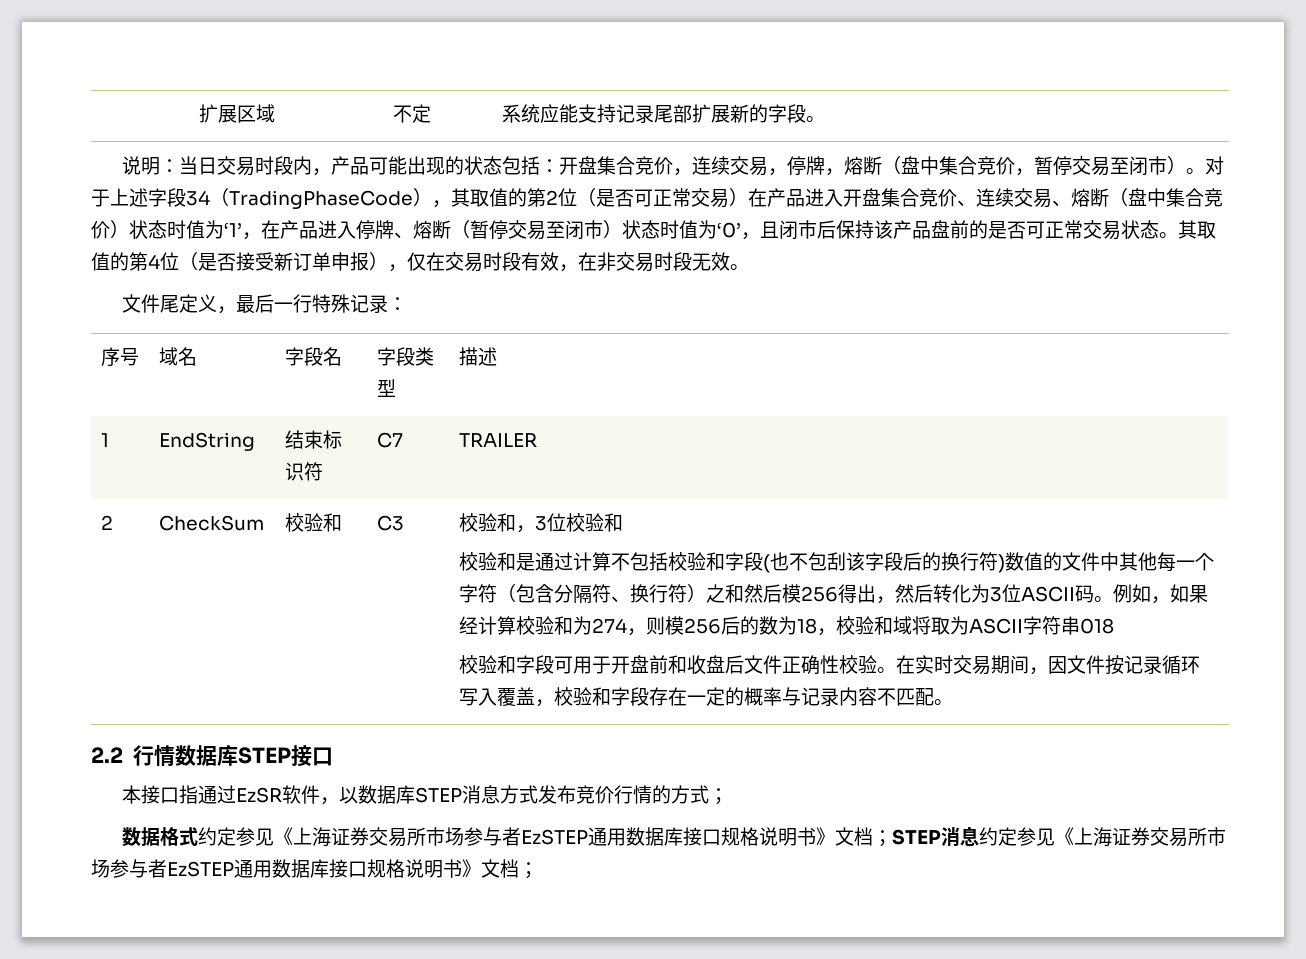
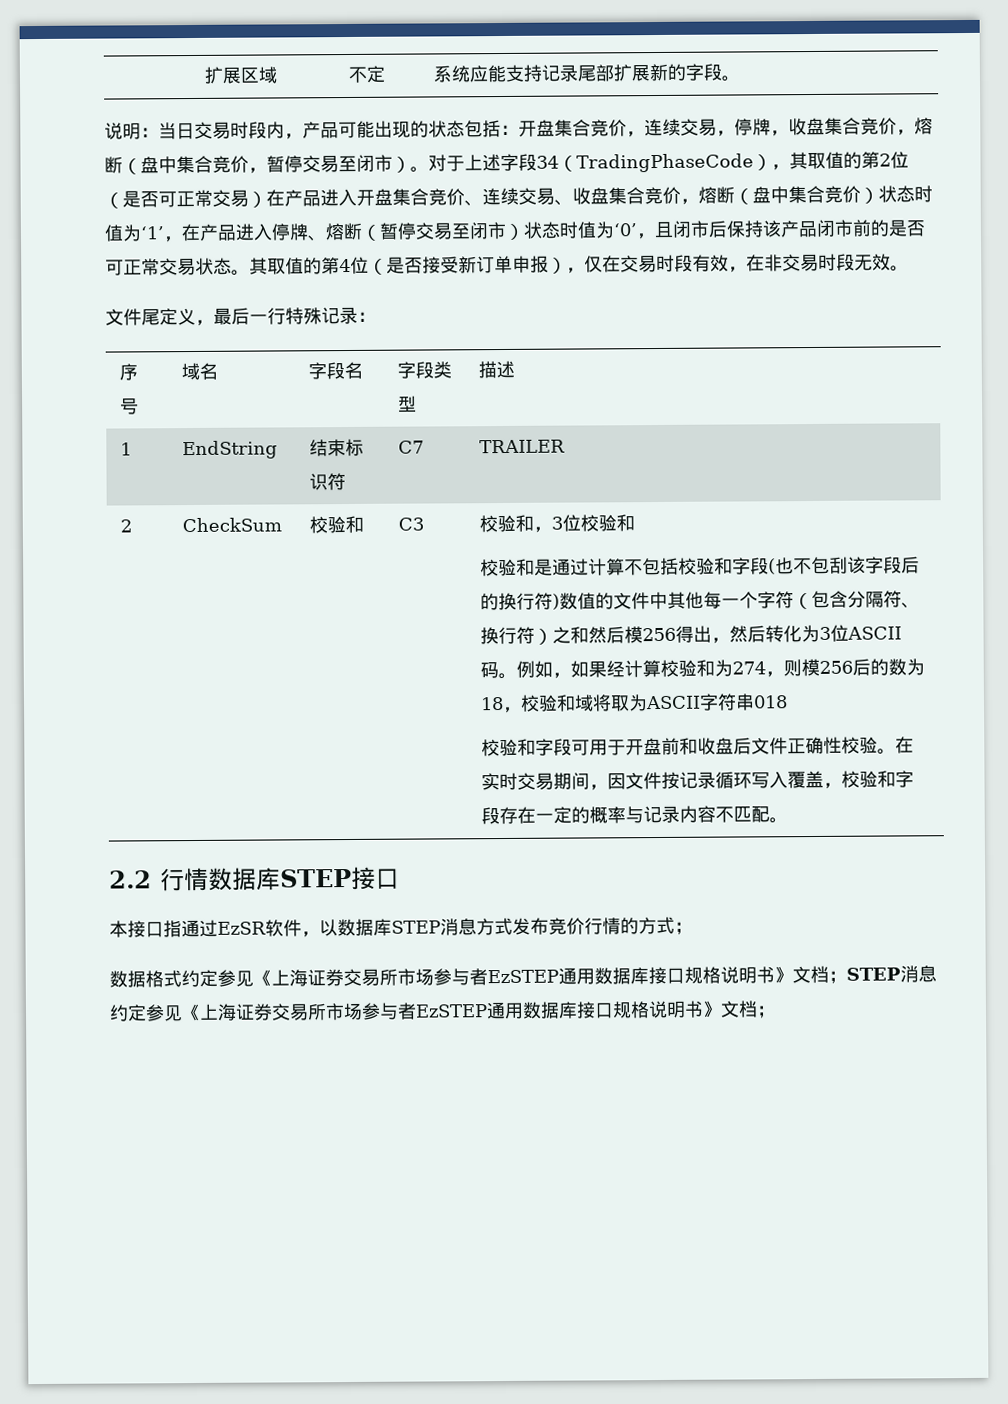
(845, 172) none -> [788,117,915,136] 收盘集合竞价，
(1071, 203) none -> [572,186,699,205] 收盘集合竞价，
[931,220,950,238] 盘 -> [816,219,854,237] 闭市

